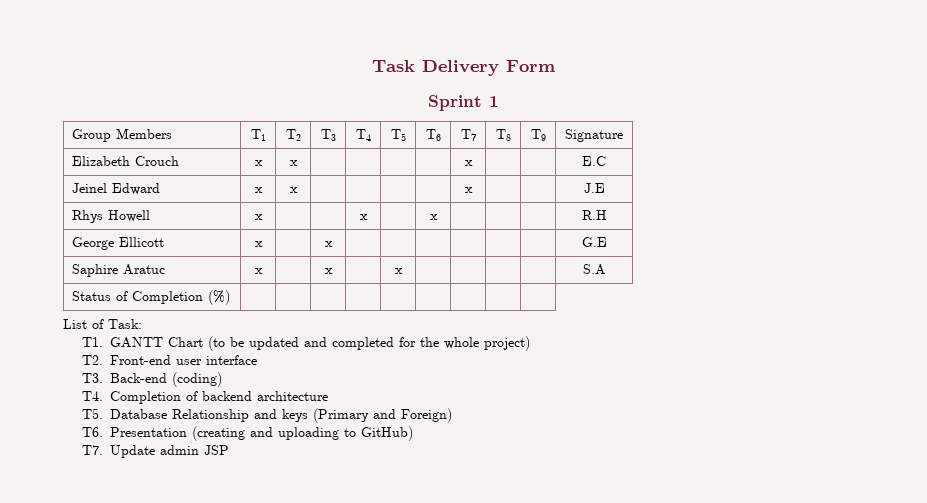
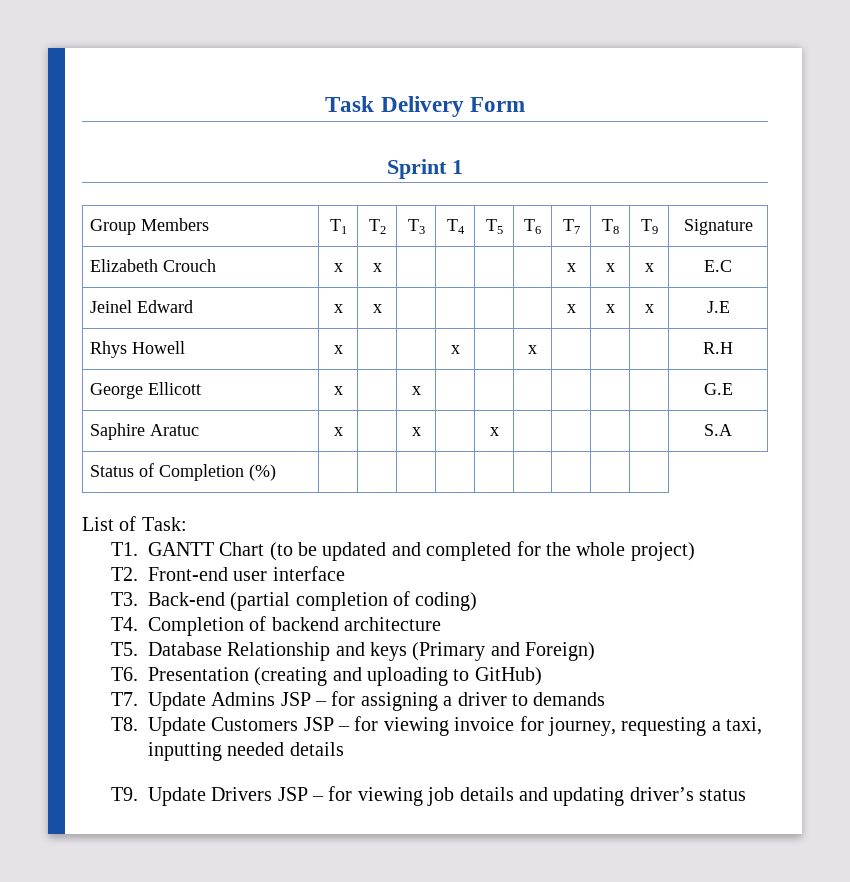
(473, 163) | -> [605,263,615,272] [644,263,654,272] x | x
(473, 190) | -> [605,304,615,313] [644,304,654,313] x | x
[172,372,223,387] (coding) -> [230,591,478,611] (partial completion of coding)
[160,445,230,455] admin JSP -> [211,691,606,711] [110,716,763,736] [147,742,344,761] [110,786,747,806] Admins JSP – for assigning a driver to demands // T8. Update Customers JSP – for viewing invoice for journey, requesting a taxi, inputting needed details // T9. Update Drivers JSP – for viewing job details and updating driver’s status

